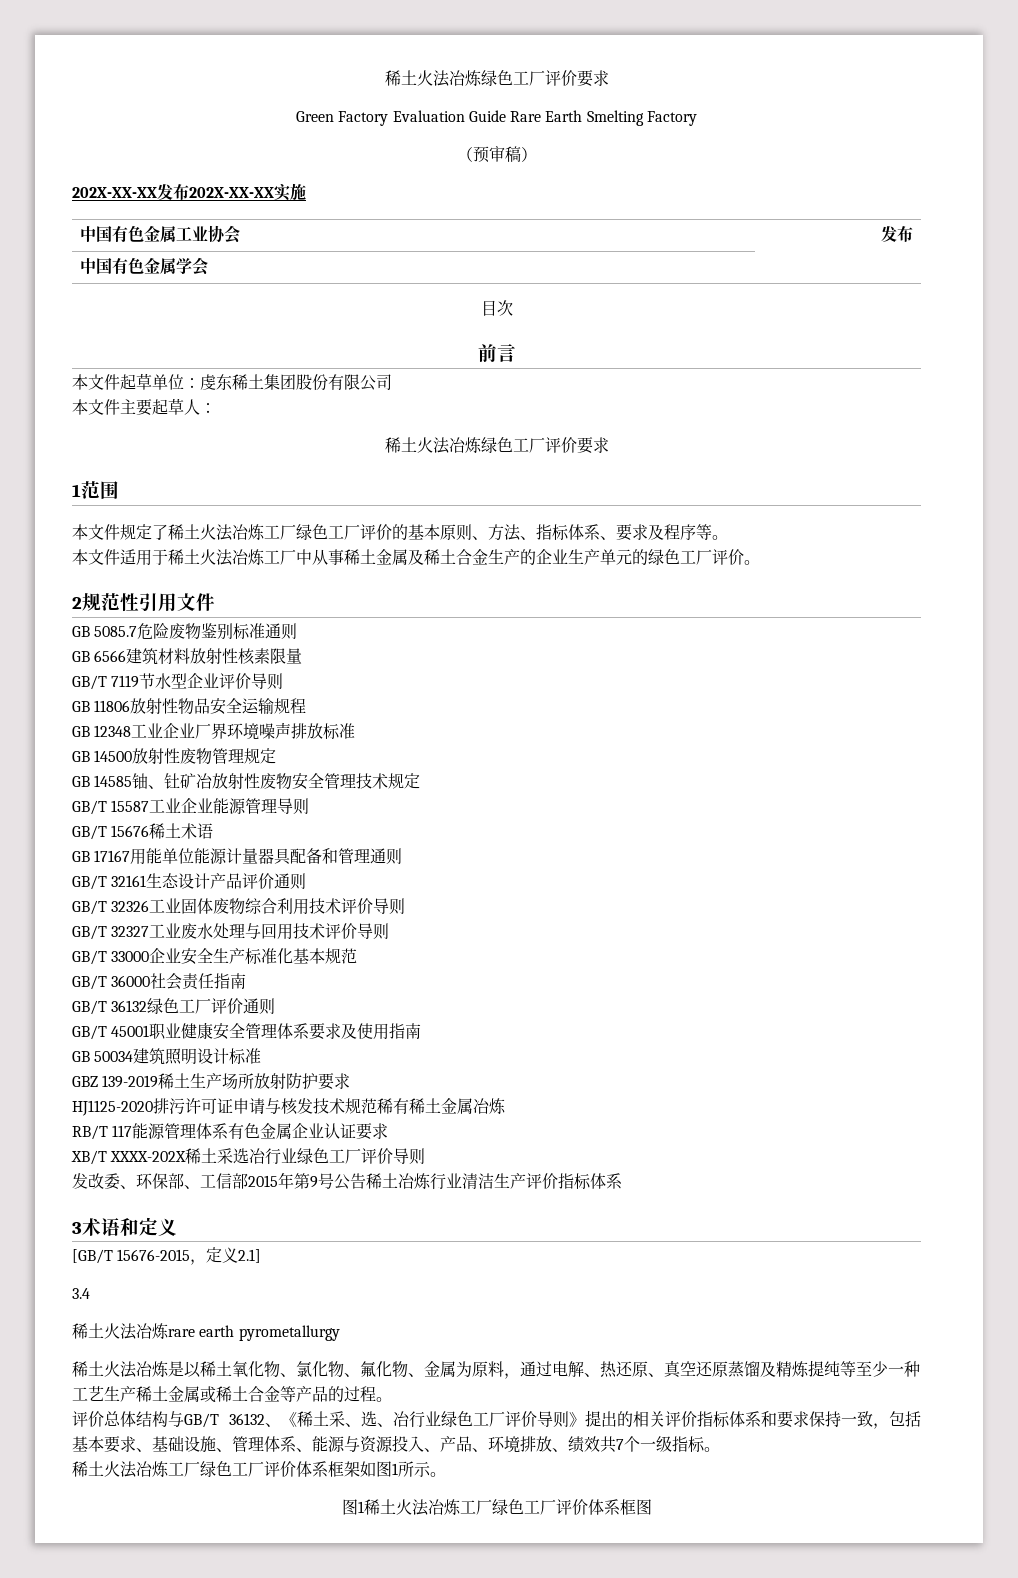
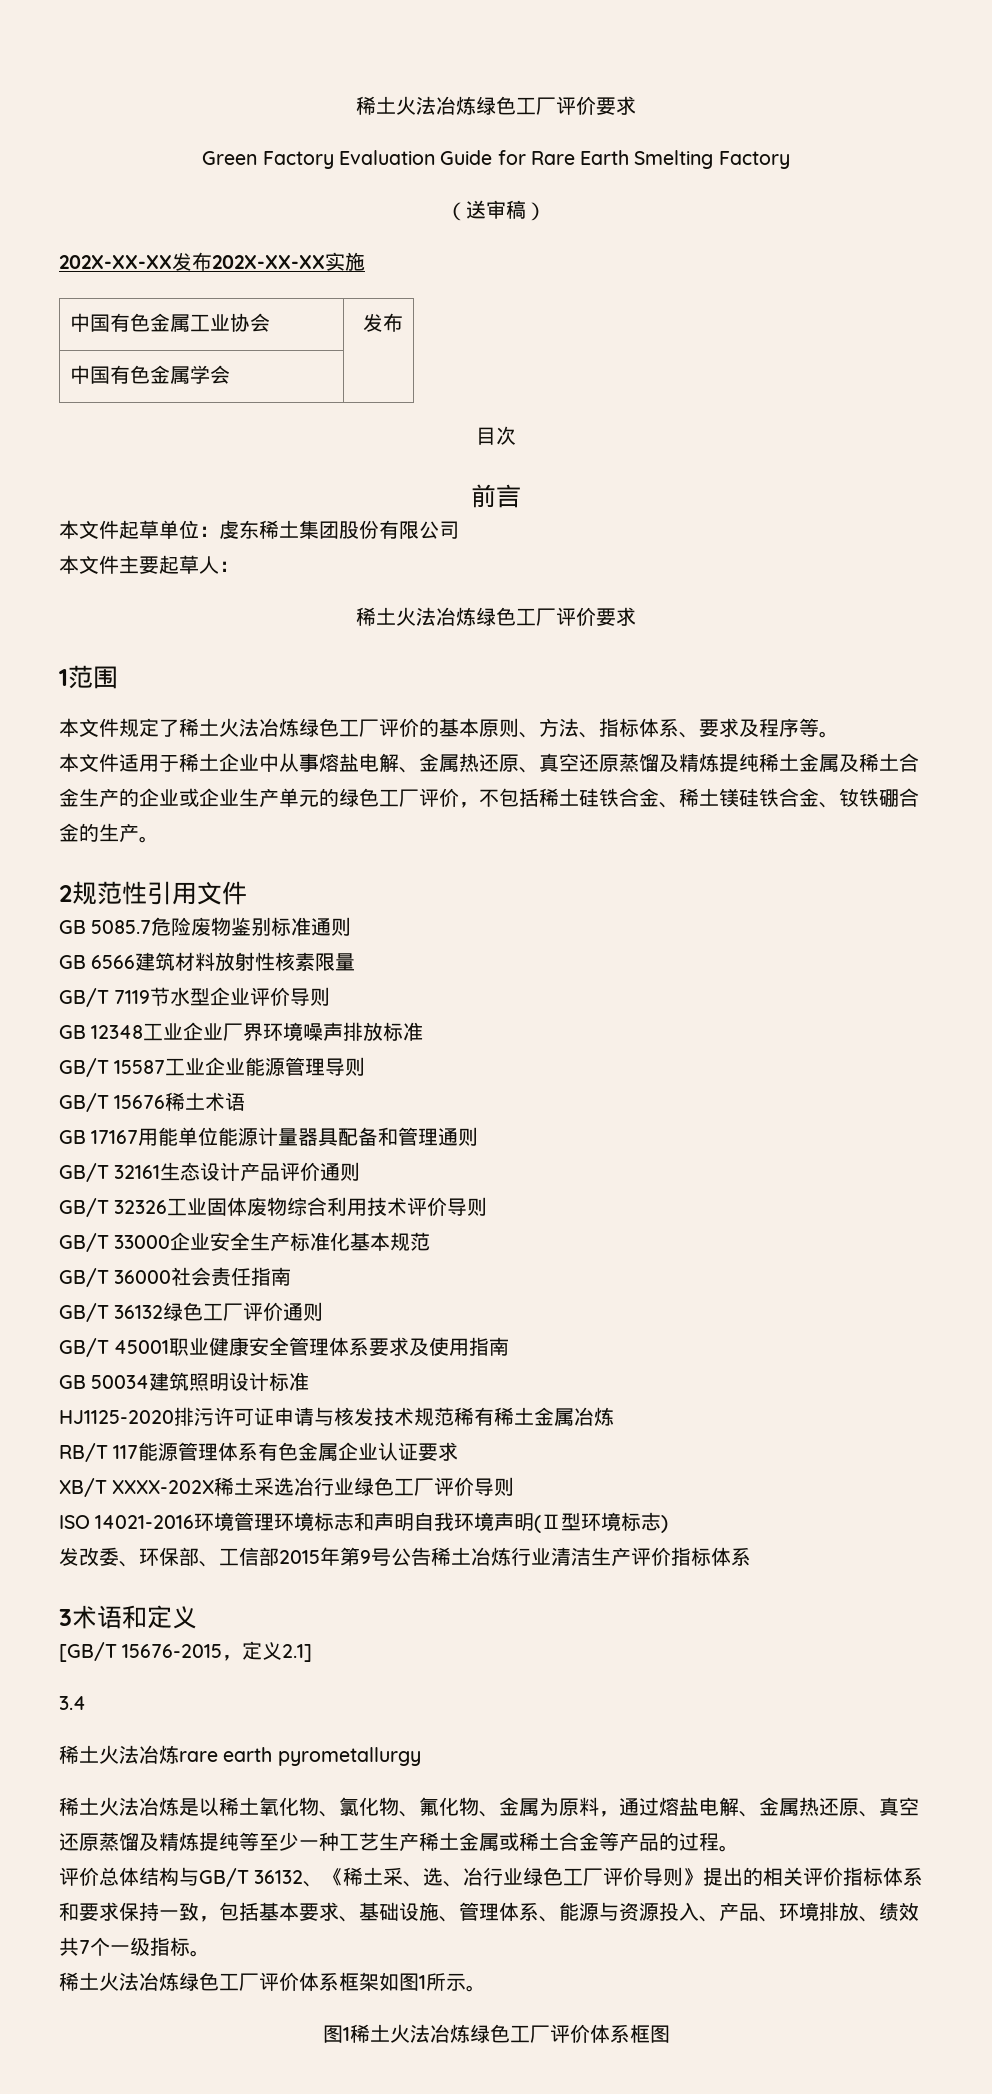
(506, 116) none -> [497,150,526,165] for
[472,146,489,163] 预 -> [466,200,486,219] 送
[264,524,296,540] 工厂 -> (299, 727) none
[200,549,344,566] 火法冶炼工厂中从事 -> [219,753,759,773] 企业中从事熔盐电解、金属热还原、真空还原蒸馏及精炼提纯
(568, 556) none -> [179,788,239,807] 或企业
(744, 557) none -> [459,788,919,808] [59,823,139,842] ，不包括稀土硅铁合金、稀土镁硅铁合金、钕铁硼合金的生产
[72,698,307,715] // GB 11806放射性物品安全运输规程 -> (331, 996) none
[72,748,277,765] [72,773,421,790] // GB 14500放射性废物管理规定 // GB 14585铀、钍矿冶放射性废物安全管理技术规定 -> (424, 1031) none
[72,923,390,940] // GB/T 32327工业废水处理与回用技术评价导则 -> (488, 1206) none
[72,1072,351,1090] // GBZ 139-2019稀土生产场所放射防护要求 -> (310, 1381) none
(426, 1156) none -> [59,1512,669,1533] // ISO 14021-2016环境管理环境标志和声明自我环境声明(Ⅱ型环境标志)
[552,1361,600,1377] 电解、 -> [659,1797,799,1817] 熔盐电解、金属
[168,1461,200,1477] 工厂 -> (179, 1981) none
[459,1499,492,1515] 工厂 -> (470, 2033) none

